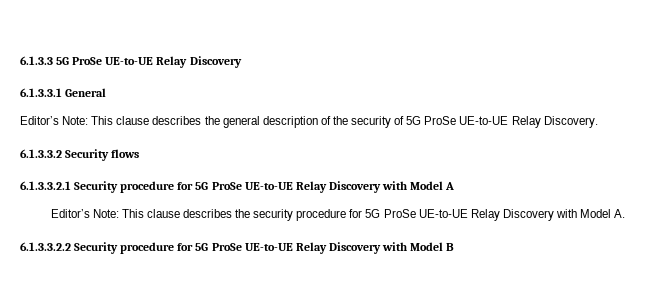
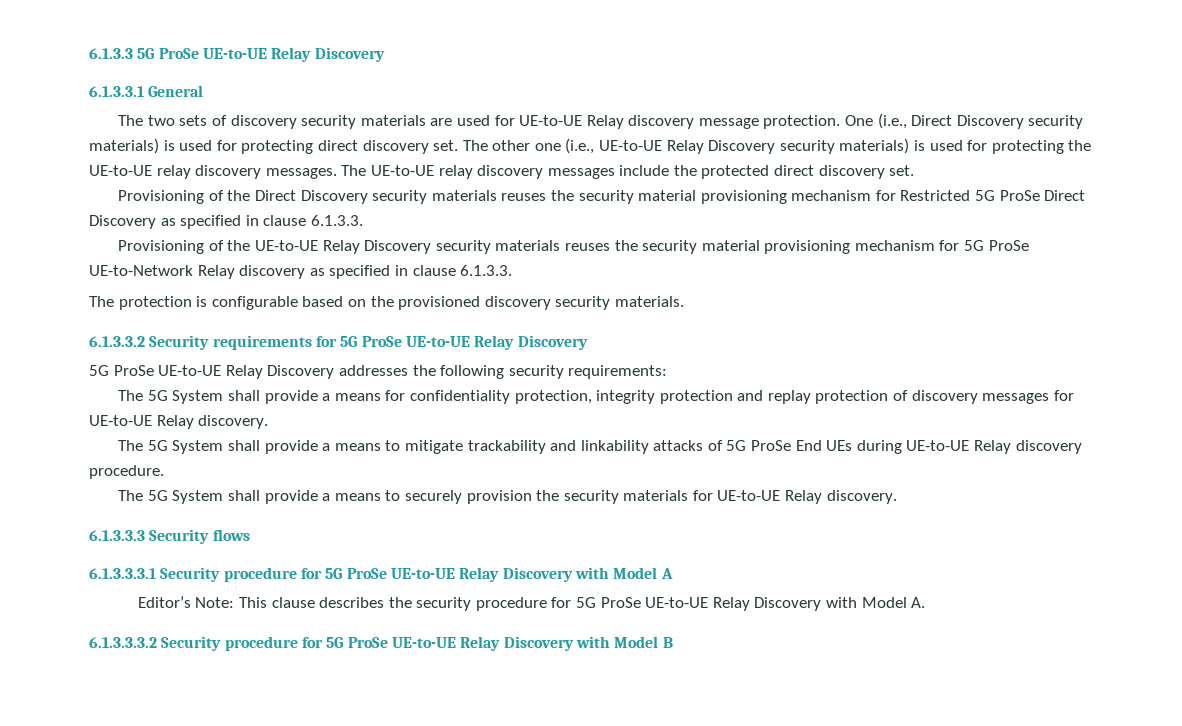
[20,116,598,128] [20,149,62,158] Editor’s Note: This clause describes the general description of the security of 5G ProSe UE-to-UE Relay Discovery. // 6.1.3.3.2 -> [118,113,1084,129] [89,138,1092,154] [89,165,915,179] [118,190,1086,204] [89,215,363,229] [118,240,1029,254] [89,265,513,279] [89,296,684,310] [89,335,588,350] [89,365,668,379] [118,390,1074,404] [89,415,269,429] [118,440,1082,454] [89,465,164,479] [118,490,897,504] [89,530,145,541] The two sets of discovery security materials are used for UE-to-UE Relay discovery message protection. One (i.e., Direct Discovery security materials) is used for protecting direct discovery set. The other one (i.e., UE-to-UE Relay Discovery security materials) is used for protecting the UE-to-UE relay discovery messages. The UE-to-UE relay discovery messages include the protected direct discovery set. // Provisioning of the Direct Discovery security materials reuses the security material provisioning mechanism for Restricted 5G ProSe Direct Discovery as specified in clause 6.1.3.3. // Provisioning of the UE-to-UE Relay Discovery security materials reuses the security material provisioning mechanism for 5G ProSe UE-to-Network Relay discovery as specified in clause 6.1.3.3. // The protection is configurable based on the provisioned discovery security materials. // 6.1.3.3.2 Security requirements for 5G ProSe UE-to-UE Relay Discovery // 5G ProSe UE-to-UE Relay Discovery addresses the following security requirements: // The 5G System shall provide a means for confidentiality protection, integrity protection and replay protection of discovery messages for UE-to-UE Relay discovery. // The 5G System shall provide a means to mitigate trackability and linkability attacks of 5G ProSe End UEs during UE-to-UE Relay discovery procedure. // The 5G System shall provide a means to securely provision the security materials for UE-to-UE Relay discovery. // 6.1.3.3.3
[20,181,71,190] 6.1.3.3.2.1 -> [89,568,156,579] 6.1.3.3.3.1
[20,242,71,251] 6.1.3.3.2.2 -> [89,637,157,648] 6.1.3.3.3.2

